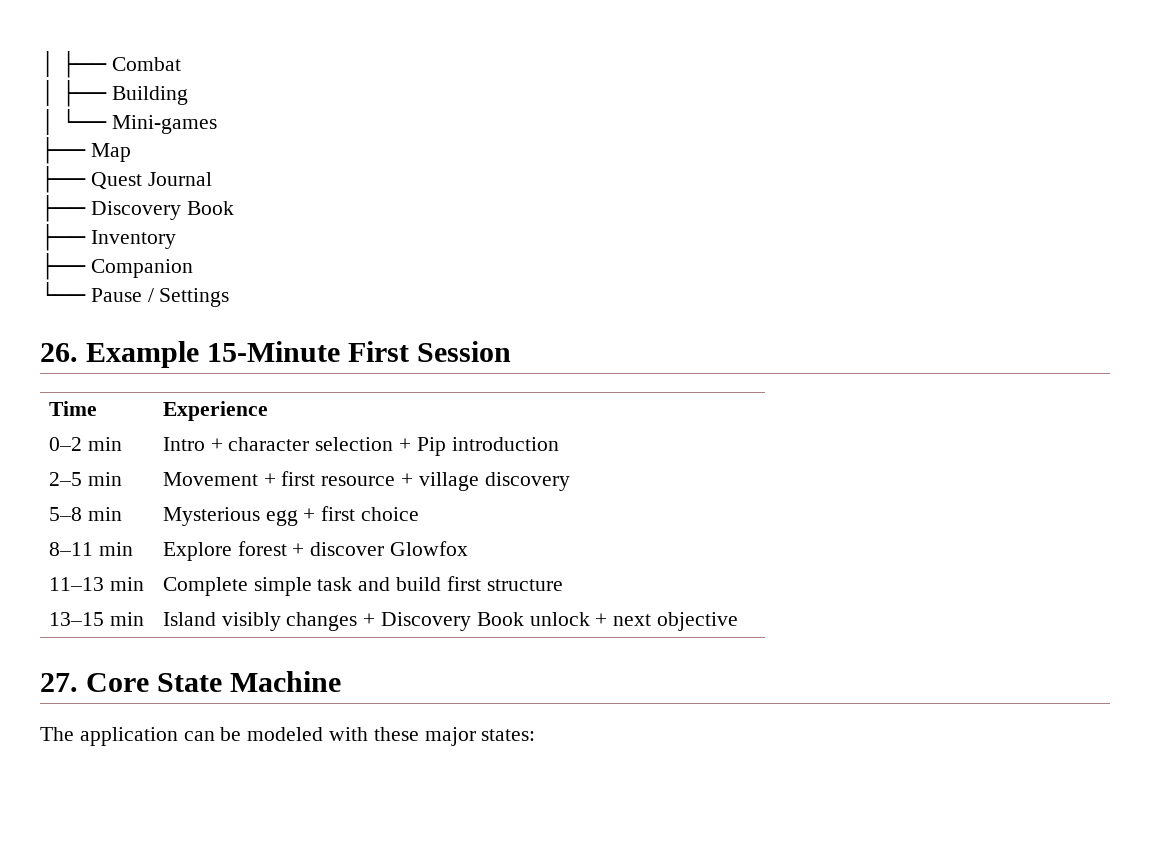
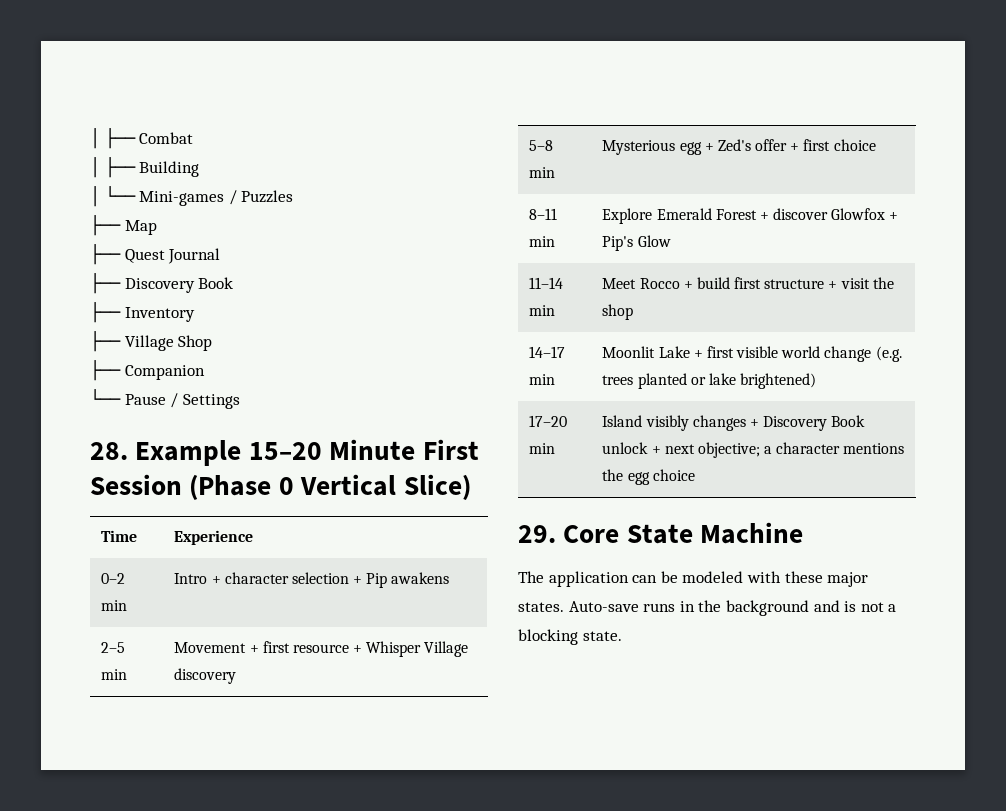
(217, 124) none -> [228,190,294,205] / Puzzles
(176, 239) none -> [90,331,213,352] // ├── Village Shop
[40,341,512,368] 26. Example 15-Minute First Session -> [90,439,479,466] [90,474,471,500] 28. Example 15–20 Minute First Session (Phase 0 Vertical Slice)
[451,437,559,451] introduction -> [391,572,450,584] awakens
[418,472,479,491] village -> [366,641,469,657] Whisper Village
(316, 514) none -> [717,139,800,151] Zed's offer +
[237,541,287,556] forest -> [656,208,757,220] Emerald Forest
[48,577,144,591] [162,576,563,596] [48,612,104,626] // 11–13 min | Complete simple task and build first structure // 13–15 -> [889,212,899,220] [602,235,671,251] [529,277,564,289] [529,305,556,316] [602,277,894,289] [602,304,634,320] [529,346,566,358] [529,374,556,385] [602,346,902,362] [602,373,817,389] [529,415,568,427] + Pip's Glow // 11–14 min | Meet Rocco + build first structure + visit the shop // 14–17 min | Moonlit Lake + first visible world change (e.g. trees planted or lake brightened) // 17–20
[656,612,738,631] [40,673,78,692] objective // 27. -> [697,442,905,458] [602,469,695,485] [518,525,556,543] objective; a character mentions the egg choice // 29.
[481,729,536,741] states: -> [518,600,897,616] [518,629,622,645] states. Auto-save runs in the background and is not a blocking state.

